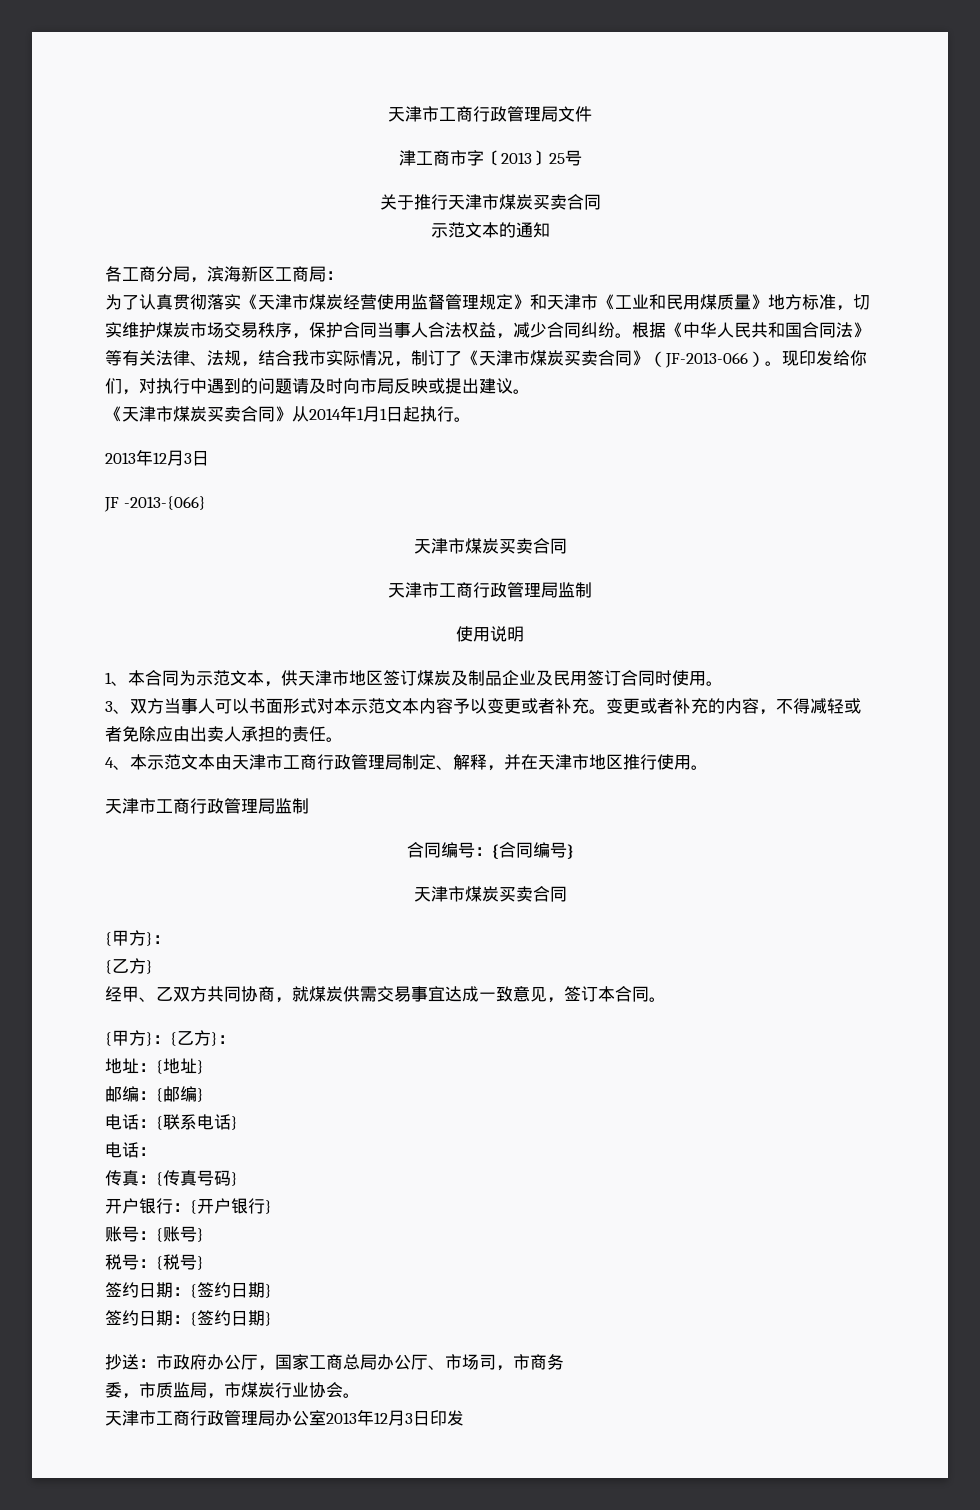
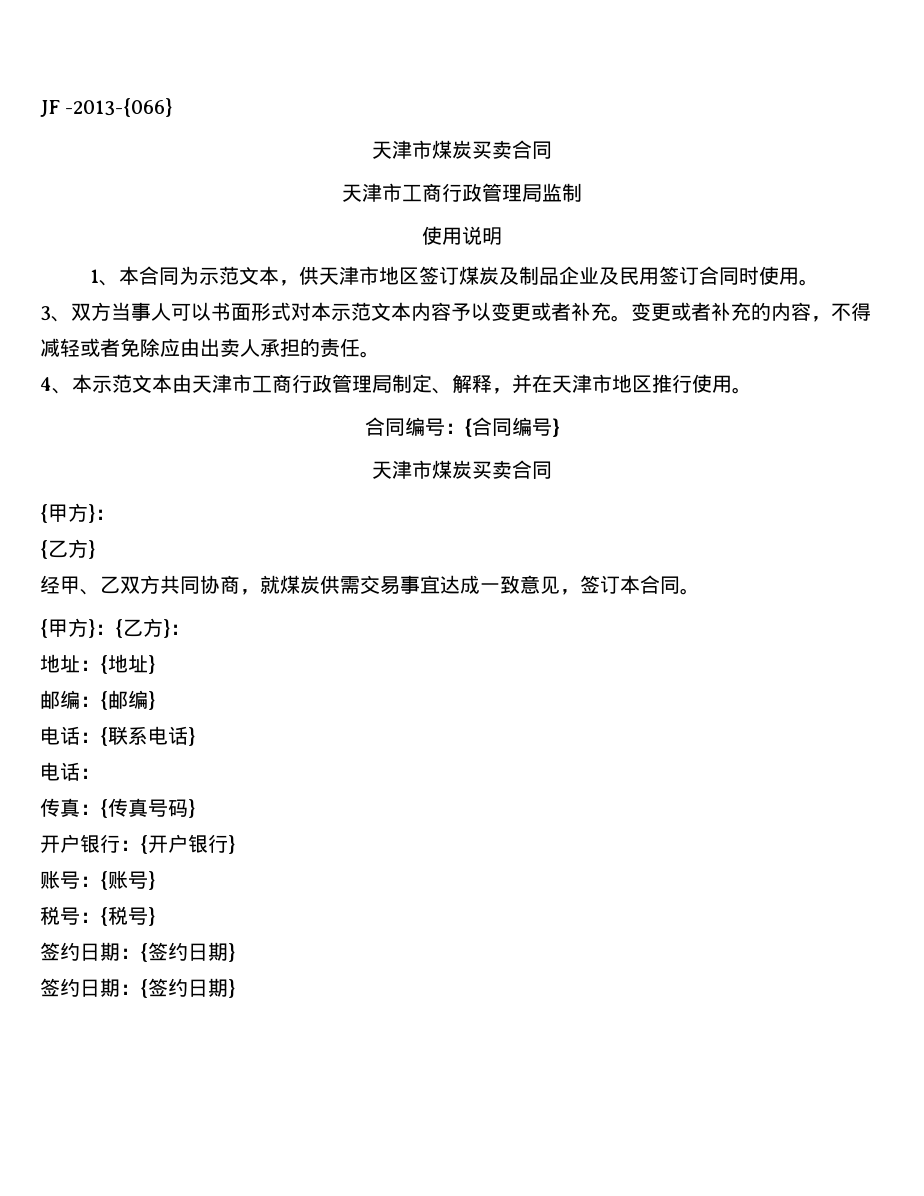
[388,106,592,122] [398,150,582,166] [379,194,601,210] [430,222,550,238] [105,266,343,283] [105,294,870,311] [105,322,870,339] [105,350,867,368] [105,378,530,395] [105,405,471,422] [105,449,209,466] 天津市工商行政管理局文件 // 津工商市字〔2013〕25号 // 关于推行天津市煤炭买卖合同 // 示范文本的通知 // 各工商分局，滨海新区工商局： // 为了认真贯彻落实《天津市煤炭经营使用监督管理规定》和天津市《工业和民用煤质量》地方标准，切实维护煤炭市场交易秩序，保护合同当事人合法权益，减少合同纠纷。根据《中华人民共和国合同法》等有关法律、法规，结合我市实际情况，制订了《天津市煤炭买卖合同》（JF-2013-066）。现印发给你们，对执行中遇到的问题请及时向市局反映或提出建议。 // 《天津市煤炭买卖合同》从2014年1月1日起执行。 // 2013年12月3日 // -> (40, 108) none
[105,798,309,814] // 天津市工商行政管理局监制 -> (752, 390) none
[105,1354,564,1371] [105,1382,360,1399] [105,1409,464,1426] // 抄送：市政府办公厅，国家工商总局办公厅、市场司，市商务 // 委，市质监局，市煤炭行业协会。 // 天津市工商行政管理局办公室2013年12月3日印发 -> (235, 988) none

